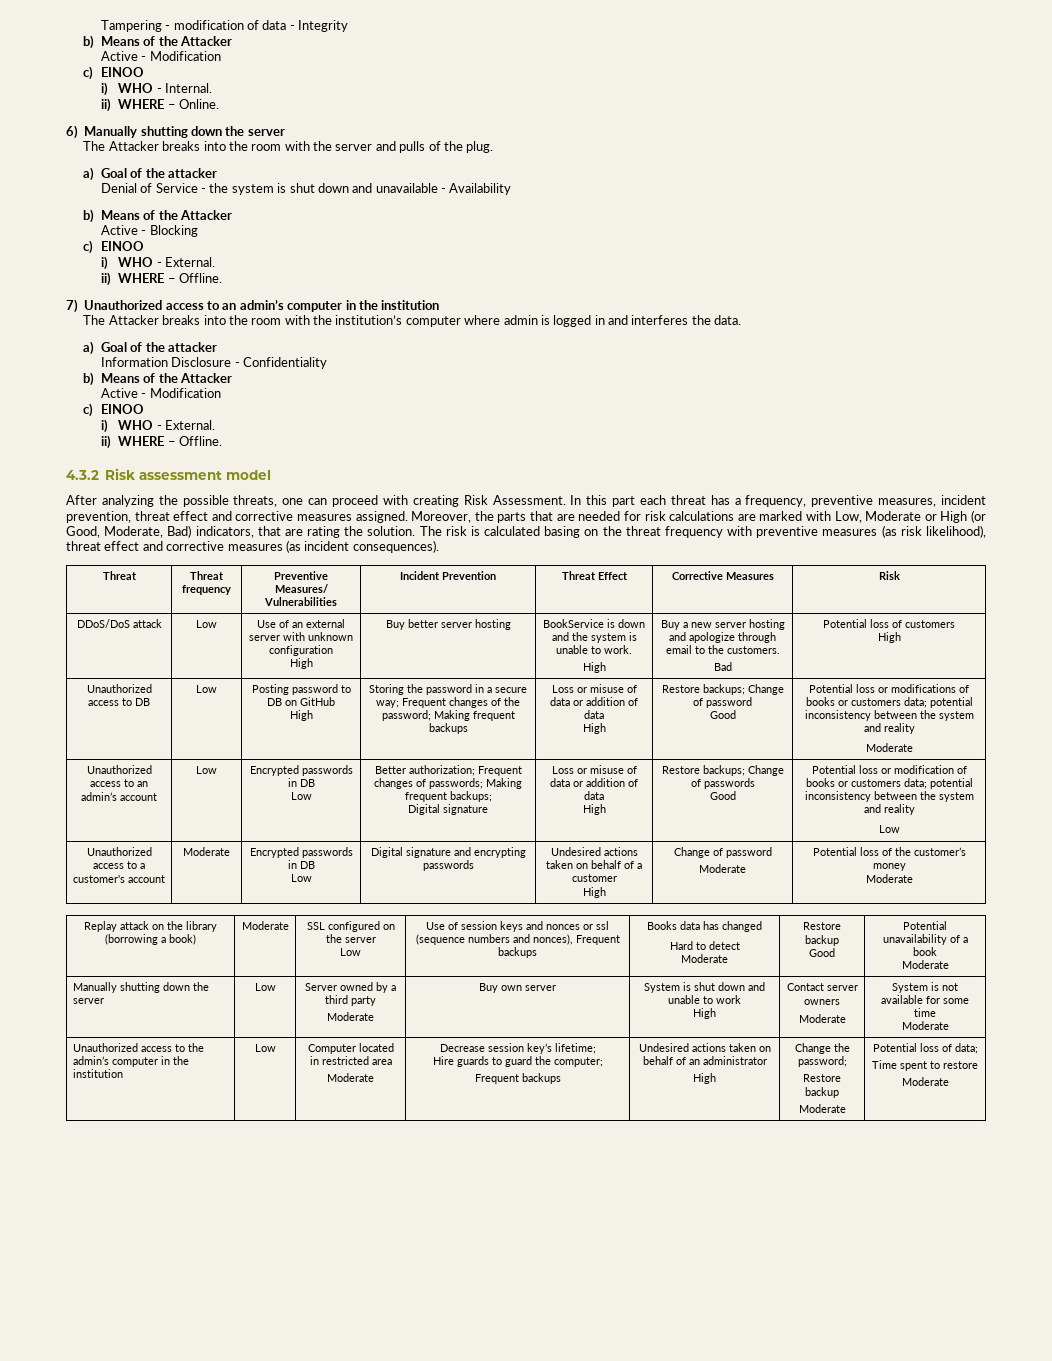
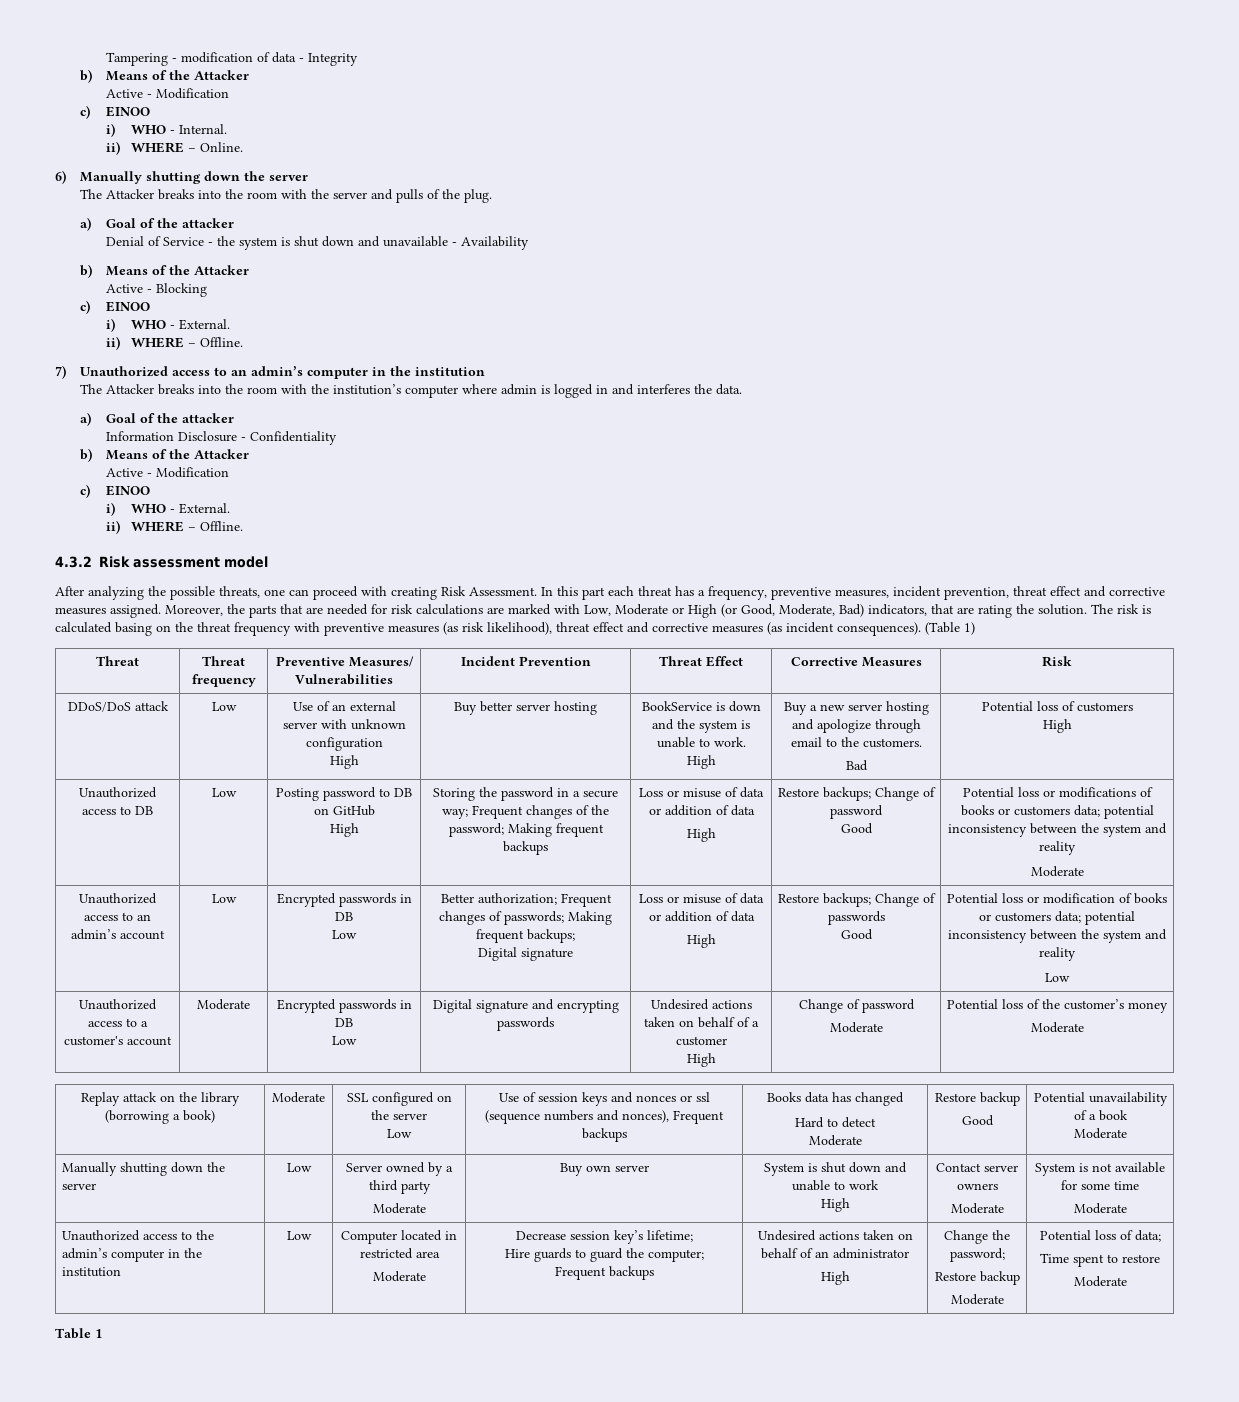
(439, 546) none -> [925,622,975,635] (Table 1)
(949, 1081) none -> [55,1328,102,1339] // Table 1

